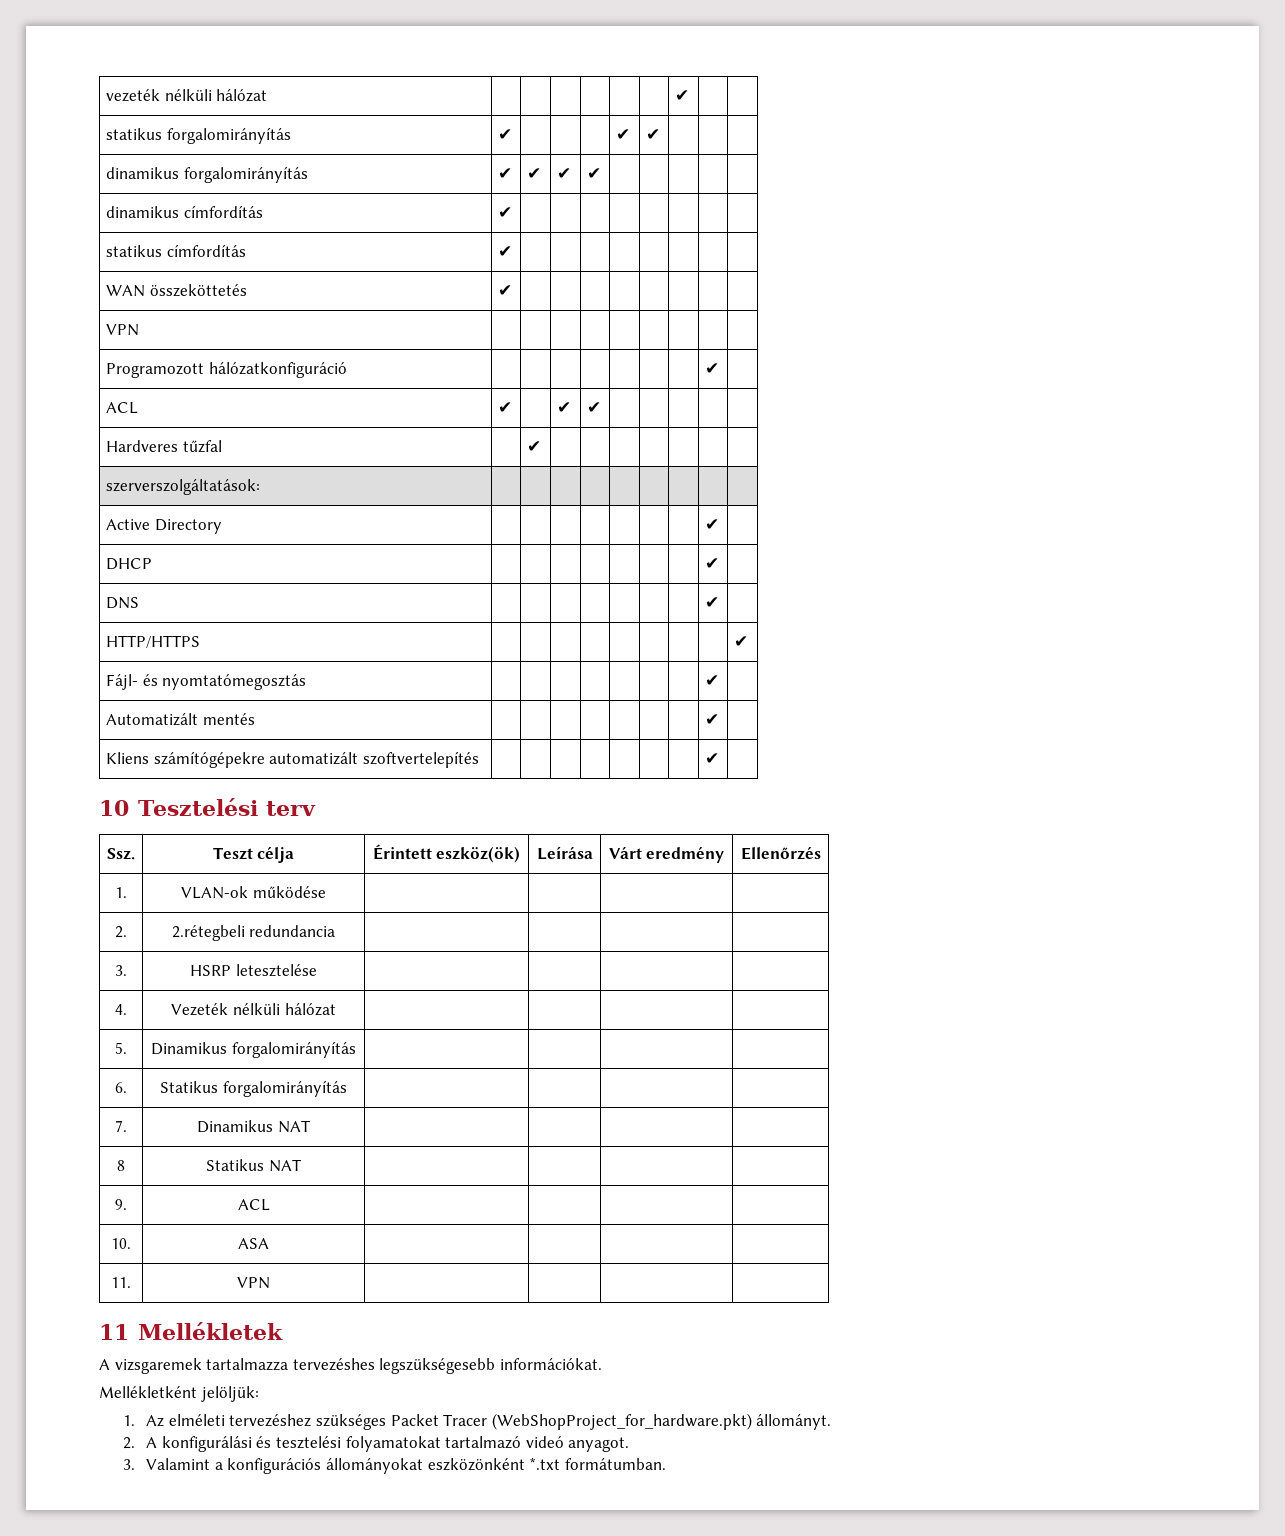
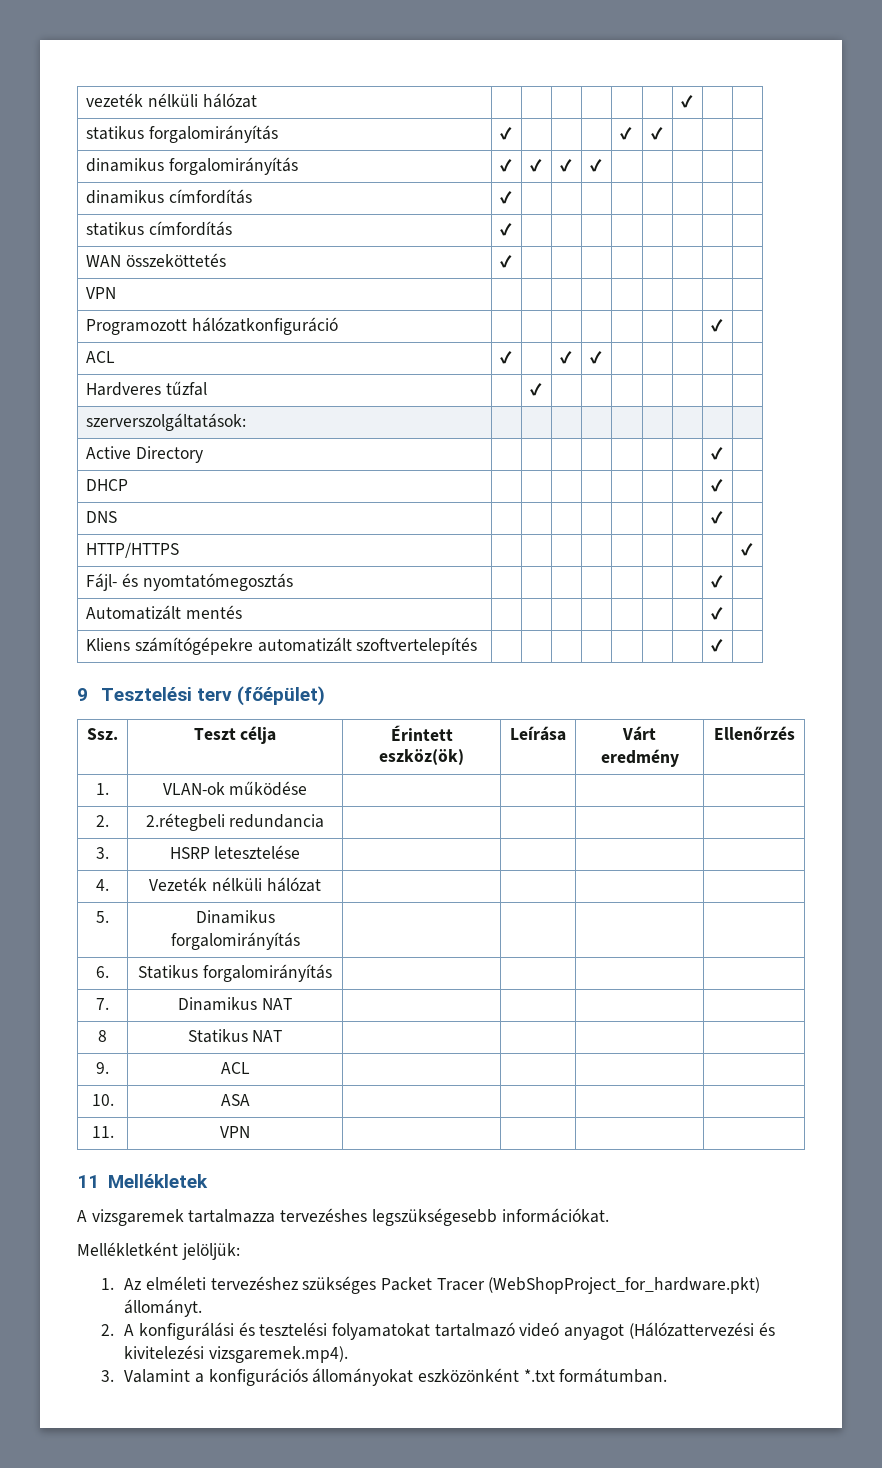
[99,800,129,816] 10 -> [77,688,88,701] 9
(317, 808) none -> [236,686,325,706] (főépület)
[568,1437,630,1452] anyagot. -> [564,1322,775,1340] [124,1345,348,1363] anyagot (Hálózattervezési és kivitelezési vizsgaremek.mp4).

